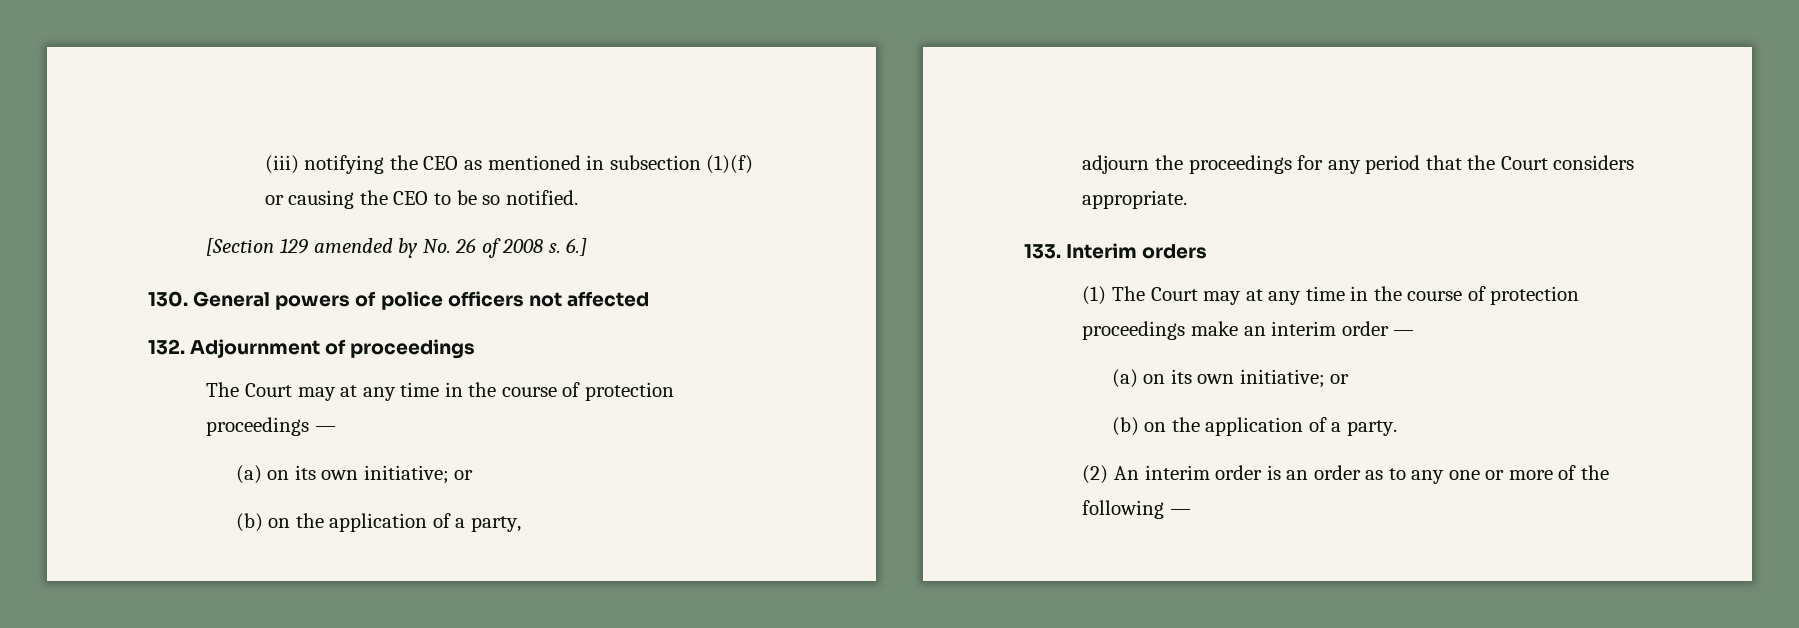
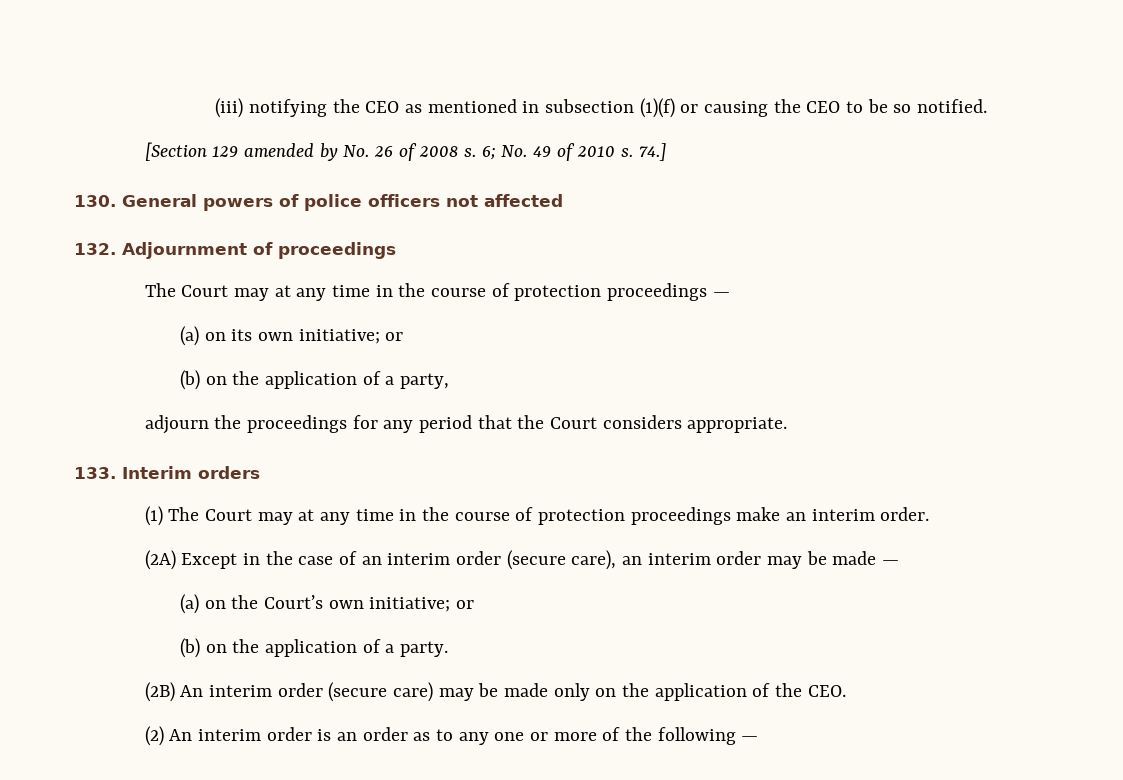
[566,238,588,256] 6.] -> [481,143,666,161] 6; No. 49 of 2010 s. 74.]
[1341,321,1415,336] [1111,369,1192,388] order — // (a) on its -> [880,507,930,521] [144,550,900,570] [180,594,324,614] order. // (2A) Except in the case of an interim order (secure care), an interim order may be made — // (a) on the Court’s
(1397, 428) none -> [144,682,846,702] // (2B) An interim order (secure care) may be made only on the application of the CEO.

